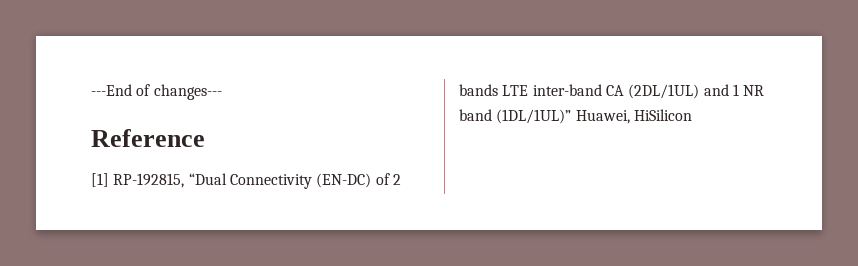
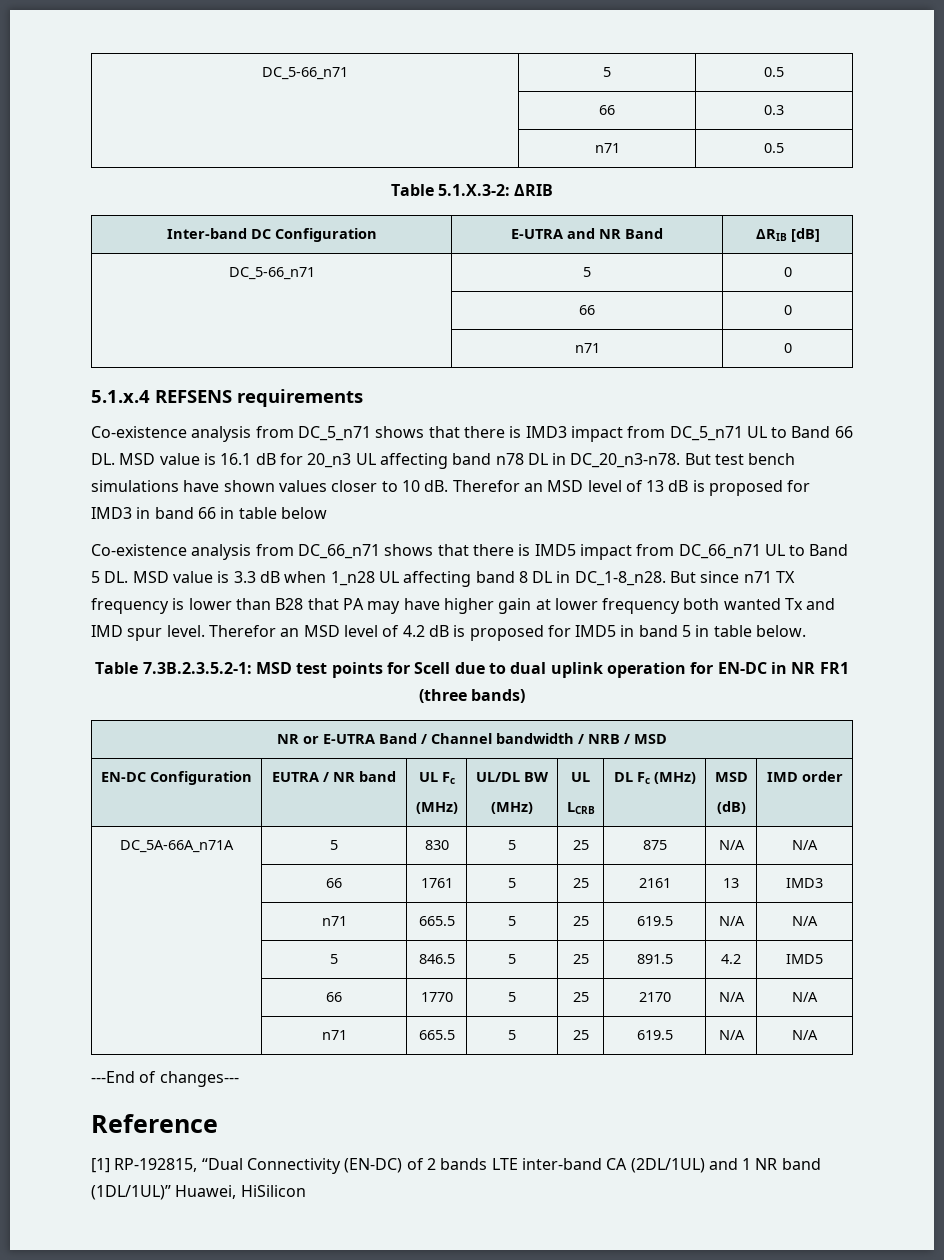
(91, 90) none -> [262,67,348,80] [603,67,611,77] [764,67,784,77] [599,105,615,115] [764,105,784,115] [594,143,620,153] [764,143,784,153] [390,184,554,196] [166,228,377,242] [511,228,664,239] [755,228,820,242] [228,267,315,280] [583,267,591,277] [783,267,792,277] [579,305,595,315] [783,305,792,315] [574,343,600,353] [783,343,792,353] [91,389,363,407] [91,426,853,442] [91,453,796,469] [91,480,811,496] [91,507,327,519] [91,544,849,560] [91,571,796,587] [91,598,836,614] [91,625,807,641] [95,662,849,678] [418,689,526,703] [277,733,668,744] [101,771,252,785] [272,771,396,782] [418,772,455,784] [415,802,458,814] [476,772,549,782] [491,802,533,814] [571,772,590,782] [566,802,595,814] [613,772,696,784] [714,772,748,782] [716,801,746,814] [766,771,843,782] [120,840,234,853] [330,840,338,850] [424,840,449,850] [508,840,516,850] [572,840,589,850] [642,840,667,850] [718,840,745,850] [792,840,818,850] [326,878,342,888] [420,878,453,888] [508,878,516,888] [572,878,589,888] [638,878,671,888] [723,878,739,888] [786,878,823,888] [321,916,347,926] [418,916,455,926] [508,916,516,926] [572,916,589,926] [636,916,673,926] [718,916,745,926] [792,916,818,926] [330,954,338,964] [418,954,455,964] [508,954,516,964] [572,954,589,964] [636,954,673,964] [721,954,741,964] [786,954,823,964] [326,992,342,1002] [420,992,453,1002] [508,992,516,1002] [572,992,589,1002] [638,992,671,1002] [718,992,745,1002] [792,992,818,1002] [321,1030,347,1040] [418,1030,455,1040] [508,1030,516,1040] [572,1030,589,1040] [636,1030,673,1040] [718,1030,745,1040] [792,1030,818,1040] DC_5-66_n71 | 5 | 0.5 // | 66 | 0.3 // | n71 | 0.5 // Table 5.1.X.3-2: ΔRIB // Inter-band DC Configuration | E-UTRA and NR Band | ΔRIB [dB] // DC_5-66_n71 | 5 | 0 // | 66 | 0 // | n71 | 0 // 5.1.x.4 REFSENS requirements // Co-existence analysis from DC_5_n71 shows that there is IMD3 impact from DC_5_n71 UL to Band 66 DL. MSD value is 16.1 dB for 20_n3 UL affecting band n78 DL in DC_20_n3-n78. But test bench simulations have shown values closer to 10 dB. Therefor an MSD level of 13 dB is proposed for IMD3 in band 66 in table below // Co-existence analysis from DC_66_n71 shows that there is IMD5 impact from DC_66_n71 UL to Band 5 DL. MSD value is 3.3 dB when 1_n28 UL affecting band 8 DL in DC_1-8_n28. But since n71 TX frequency is lower than B28 that PA may have higher gain at lower frequency both wanted Tx and IMD spur level. Therefor an MSD level of 4.2 dB is proposed for IMD5 in band 5 in table below. // Table 7.3B.2.3.5.2-1: MSD test points for Scell due to dual uplink operation for EN-DC in NR FR1 (three bands) // NR or E-UTRA Band / Channel bandwidth / NRB / MSD // EN-DC Configuration | EUTRA / NR band | UL Fc // (MHz) | UL/DL BW // (MHz) | UL // LCRB | DL Fc (MHz) | MSD // (dB) | IMD order // DC_5A-66A_n71A | 5 | 830 | 5 | 25 | 875 | N/A | N/A // | 66 | 1761 | 5 | 25 | 2161 | 13 | IMD3 // | n71 | 665.5 | 5 | 25 | 619.5 | N/A | N/A // | 5 | 846.5 | 5 | 25 | 891.5 | 4.2 | IMD5 // | 66 | 1770 | 5 | 25 | 2170 | N/A | N/A // | n71 | 665.5 | 5 | 25 | 619.5 | N/A | N/A //

